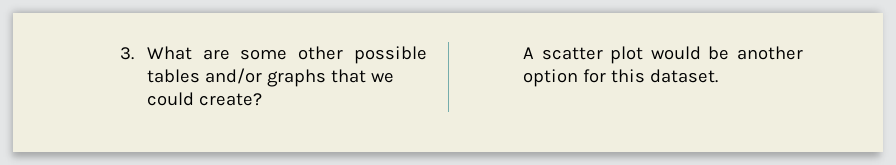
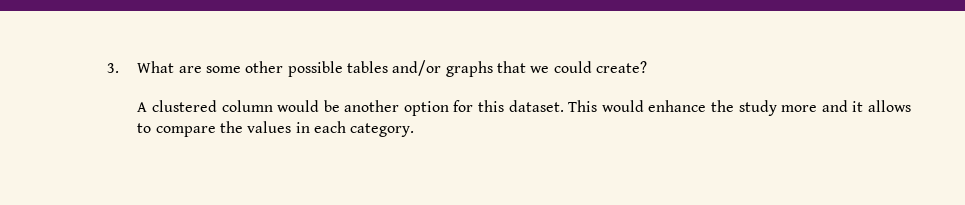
[541,46,644,64] scatter plot -> [151,100,273,112] clustered column
(718, 76) none -> [568,100,911,116] [137,121,415,137] This would enhance the study more and it allows to compare the values in each category.

